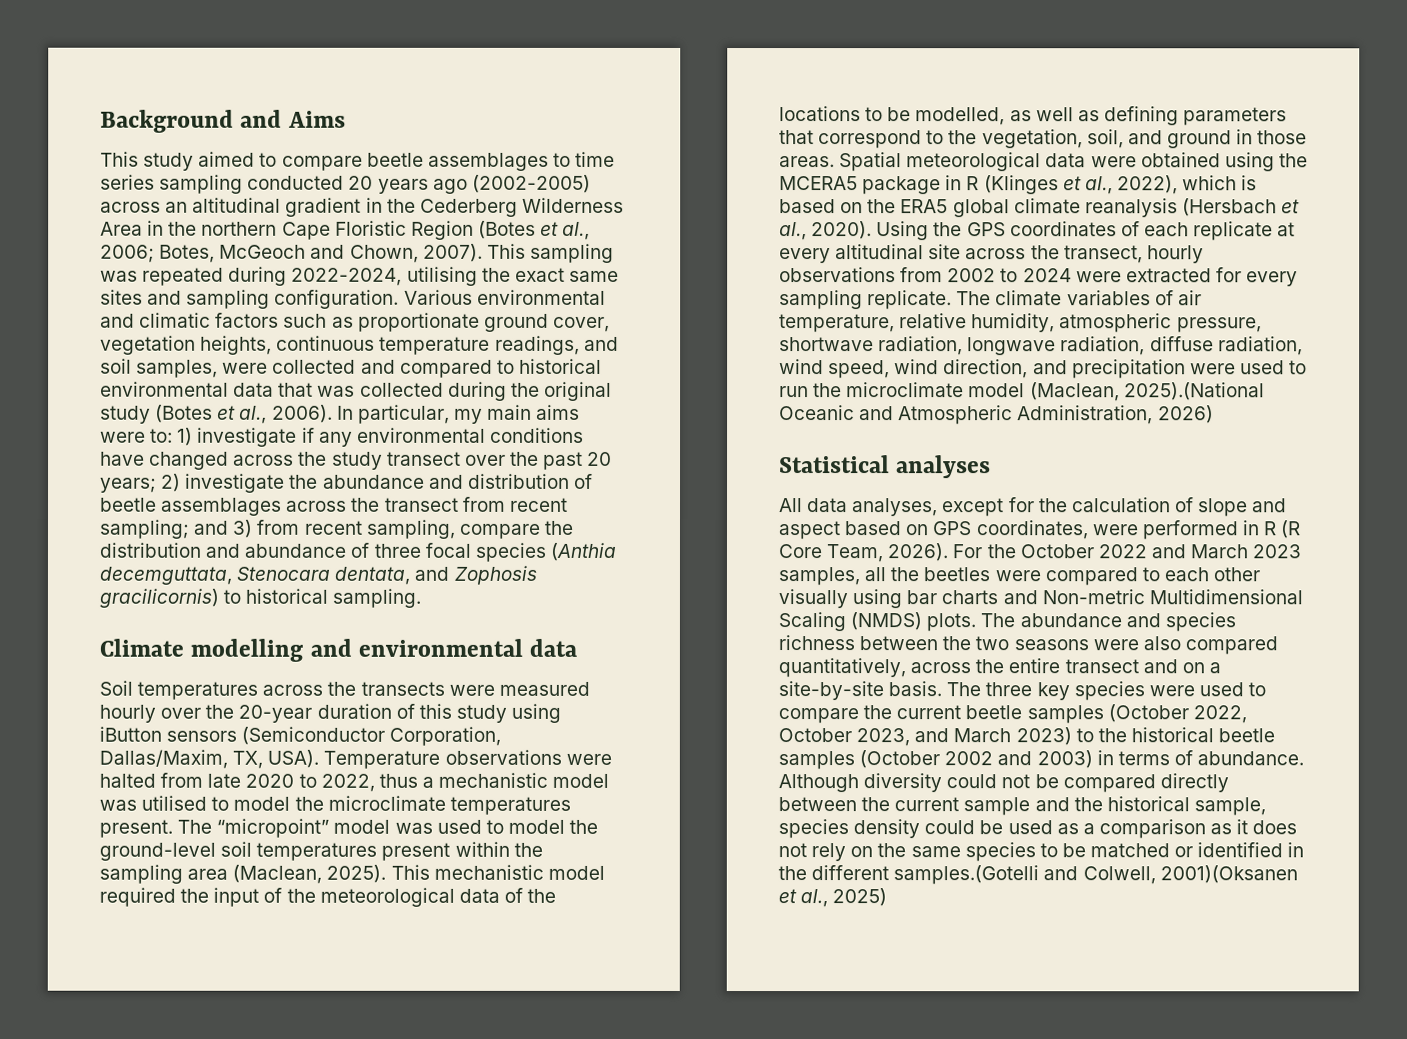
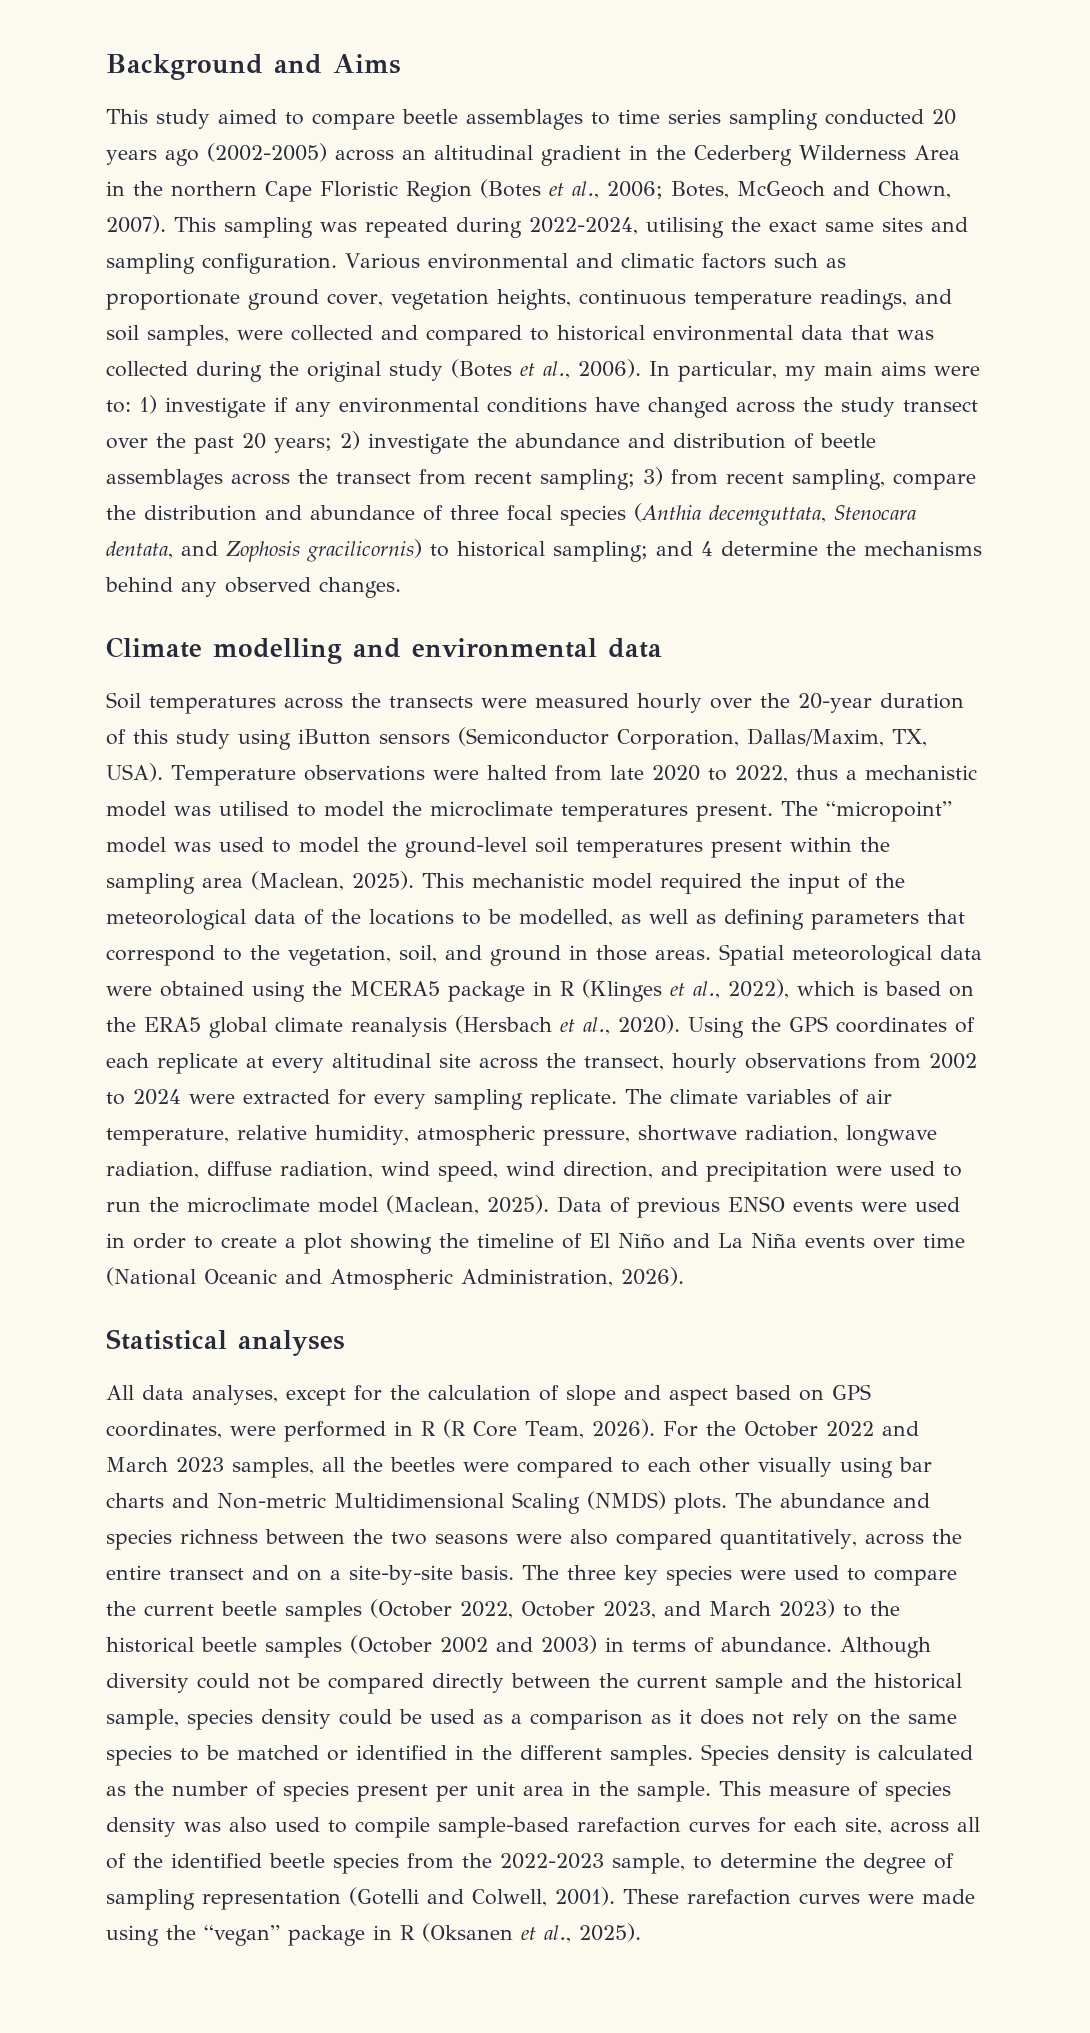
[193,520,229,535] and -> (635, 479) none
[332,588,422,608] sampling. -> [553,541,982,562] [105,577,401,598] sampling; and 4 determine the mechanisms behind any observed changes.
[1123,382,1265,401] 2025).(National -> [487,1195,960,1218] [106,1233,965,1254] [106,1267,196,1286] 2025). Data of previous ENSO events were used in order to create a plot showing the timeline of El Niño and La Niña events over time (National
[1157,405,1214,424] 2026) -> [621,1267,684,1286] 2026).
[893,865,1298,885] [778,888,888,908] samples.(Gotelli and Colwell, 2001)(Oksanen et al., 2025) -> [610,1744,973,1766] [106,1781,951,1802] [106,1817,980,1838] [106,1853,954,1874] [106,1887,975,1910] [106,1923,641,1946] samples. Species density is calculated as the number of species present per unit area in the sample. This measure of species density was also used to compile sample-based rarefaction curves for each site, across all of the identified beetle species from the 2022-2023 sample, to determine the degree of sampling representation (Gotelli and Colwell, 2001). These rarefaction curves were made using the “vegan” package in R (Oksanen et al., 2025).

